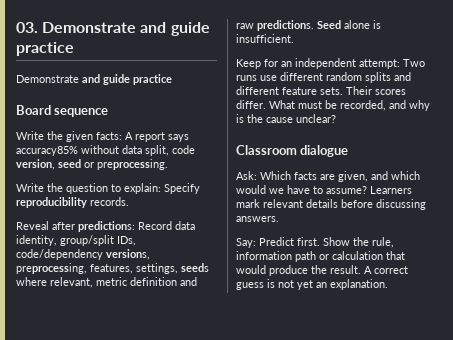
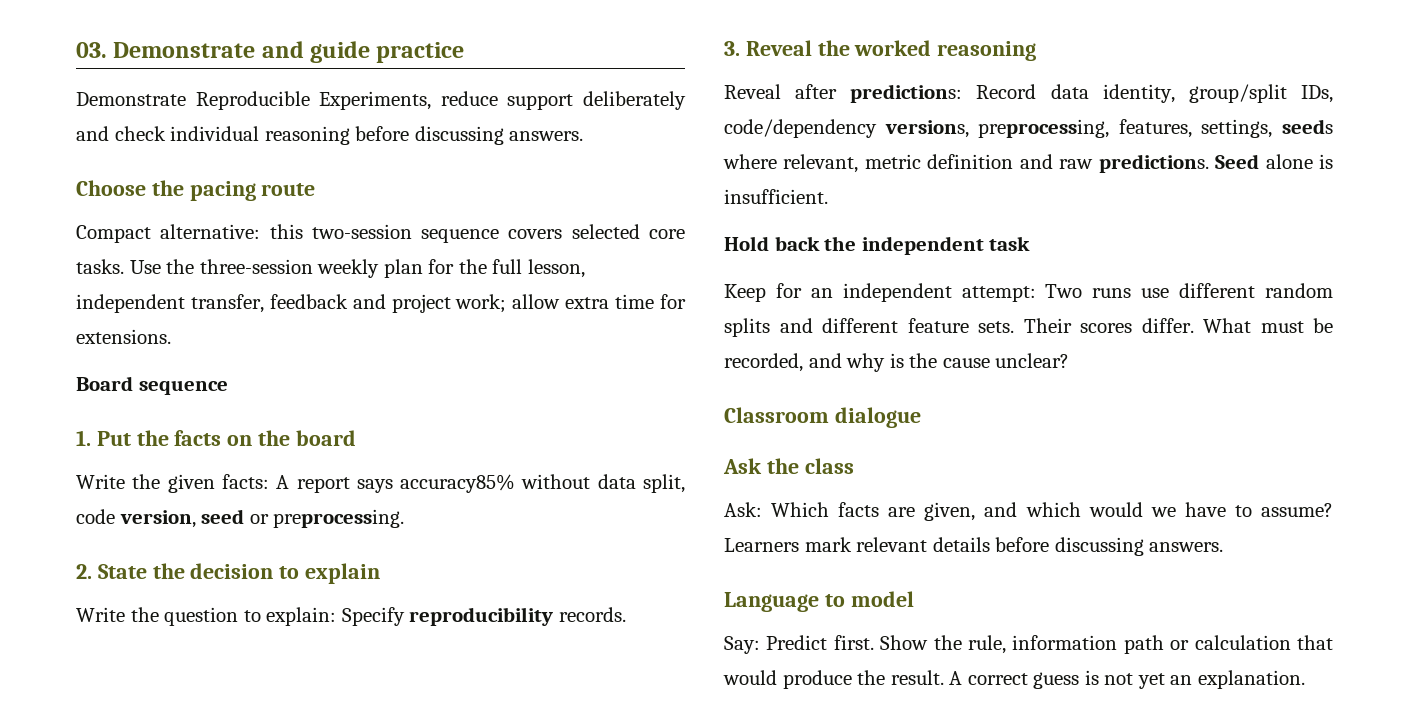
[82,74,172,85] [16,105,109,117] and guide practice // Board sequence -> [195,91,687,110] [76,126,584,145] [76,180,316,201] [76,224,685,243] [76,259,585,278] [76,294,687,313] [76,329,171,344] [76,376,228,395] [76,430,356,446] Reproducible Experiments, reduce support deliberately and check individual reasoning before discussing answers. // Choose the pacing route // Compact alternative: this two-session sequence covers selected core tasks. Use the three-session weekly plan for the full lesson, independent transfer, feedback and project work; allow extra time for extensions. // Board sequence // 1. Put the facts on the board
(168, 164) none -> [76,563,381,584] // 2. State the decision to explain
(129, 201) none -> [724,40,1037,61] // 3. Reveal the worked reasoning
(294, 38) none -> [724,236,1031,255] // Hold back the independent task
(349, 151) none -> [723,458,854,474] // Ask the class
(279, 219) none -> [724,591,914,612] // Language to model

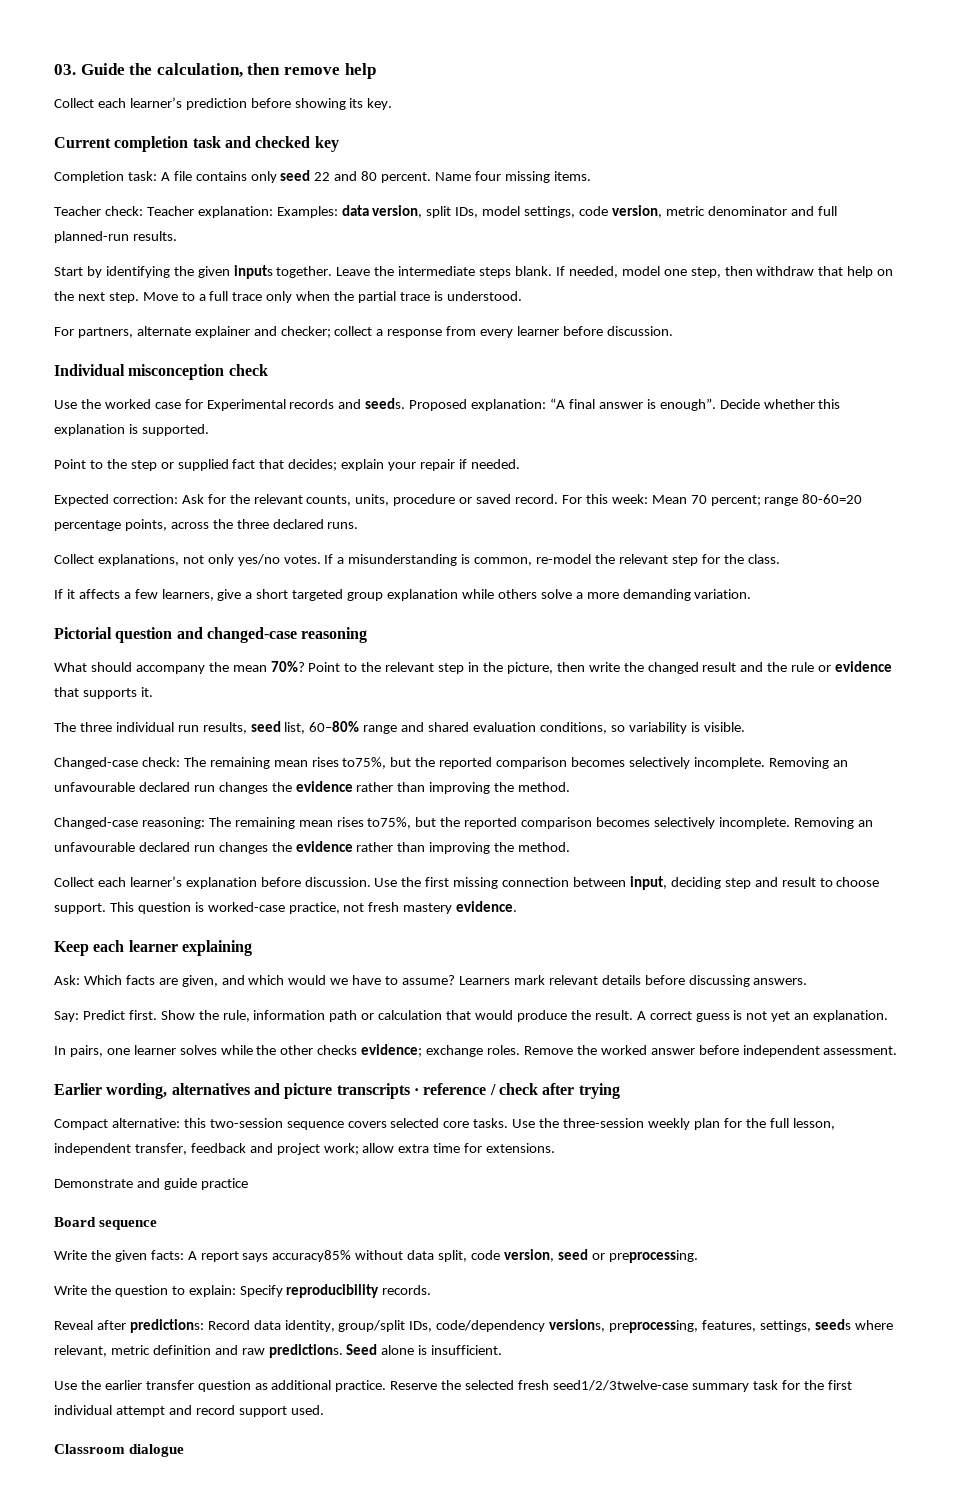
[113,41,465,63] [76,91,687,110] [76,126,584,145] [76,180,316,201] Demonstrate and guide practice // Demonstrate Reproducible Experiments, reduce support deliberately and check individual reasoning before discussing answers. // Choose the pacing route -> [80,63,376,79] [54,97,393,110] [54,136,339,152] [54,170,591,183] [54,205,837,218] [54,231,177,243] [54,265,894,279] [54,291,522,303] [54,326,673,338] [54,364,268,380] [54,398,841,411] [54,424,209,436] [54,459,520,471] [54,494,863,506] [54,519,359,531] [54,554,780,566] [54,589,752,601] [54,627,368,643] [54,661,893,674] [54,687,153,699] [54,721,745,734] [54,757,848,769] [54,781,571,794] [54,817,873,829] [54,841,571,854] [54,876,880,890] [54,901,518,914] [54,940,252,956] [54,975,808,987] [54,1010,889,1022] [54,1044,898,1057] [54,1083,620,1099] Guide the calculation, then remove help // Collect each learner’s prediction before showing its key. // Current completion task and checked key // Completion task: A file contains only seed 22 and 80 percent. Name four missing items. // Teacher check: Teacher explanation: Examples: data version, split IDs, model settings, code version, metric denominator and full planned-run results. // Start by identifying the given inputs together. Leave the intermediate steps blank. If needed, model one step, then withdraw that help on the next step. Move to a full trace only when the partial trace is understood. // For partners, alternate explainer and checker; collect a response from every learner before discussion. // Individual misconception check // Use the worked case for Experimental records and seeds. Proposed explanation: “A final answer is enough”. Decide whether this explanation is supported. // Point to the step or supplied fact that decides; explain your repair if needed. // Expected correction: Ask for the relevant counts, units, procedure or saved record. For this week: Mean 70 percent; range 80-60=20 percentage points, across the three declared runs. // Collect explanations, not only yes/no votes. If a misunderstanding is common, re-model the relevant step for the class. // If it affects a few learners, give a short targeted group explanation while others solve a more demanding variation. // Pictorial question and changed-case reasoning // What should accompany the mean 70%? Point to the relevant step in the picture, then write the changed result and the rule or evidence that supports it. // The three individual run results, seed list, 60–80% range and shared evaluation conditions, so variability is visible. // Changed-case check: The remaining mean rises to75%, but the reported comparison becomes selectively incomplete. Removing an unfavourable declared run changes the evidence rather than improving the method. // Changed-case reasoning: The remaining mean rises to75%, but the reported comparison becomes selectively incomplete. Removing an unfavourable declared run changes the evidence rather than improving the method. // Collect each learner’s explanation before discussion. Use the first missing connection between input, deciding step and result to choose support. This question is worked-case practice, not fresh mastery evidence. // Keep each learner explaining // Ask: Which facts are given, and which would we have to assume? Learners mark relevant details before discussing answers. // Say: Predict first. Show the rule, information path or calculation that would produce the result. A correct guess is not yet an explanation. // In pairs, one learner solves while the other checks evidence; exchange roles. Remove the worked answer before independent assessment. // Earlier wording, alternatives and picture transcripts · reference / check after trying
[76,376,228,395] [76,430,356,446] Board sequence // 1. Put the facts on the board -> [54,1178,248,1190] [54,1217,158,1230] Demonstrate and guide practice // Board sequence
[76,563,381,584] // 2. State the decision to explain -> (698, 1256) none
[724,40,1037,61] // 3. Reveal the worked reasoning -> (432, 1290) none
[724,236,1031,255] [724,283,1333,302] [724,318,1333,337] [724,353,1070,372] [724,407,921,428] [723,458,854,474] [724,502,1333,521] [724,537,1224,556] [724,591,914,612] [724,635,1333,654] [723,670,1305,689] Hold back the independent task // Keep for an independent attempt: Two runs use different random splits and different feature sets. Their scores differ. What must be recorded, and why is the cause unclear? // Classroom dialogue // Ask the class // Ask: Which facts are given, and which would we have to assume? Learners mark relevant details before discussing answers. // Language to model // Say: Predict first. Show the rule, information path or calculation that would produce the result. A correct guess is not yet an explanation. -> [54,1380,852,1392] [54,1405,324,1417] [54,1444,185,1457] Use the earlier transfer question as additional practice. Reserve the selected fresh seed1/2/3twelve-case summary task for the first individual attempt and record support used. // Classroom dialogue

